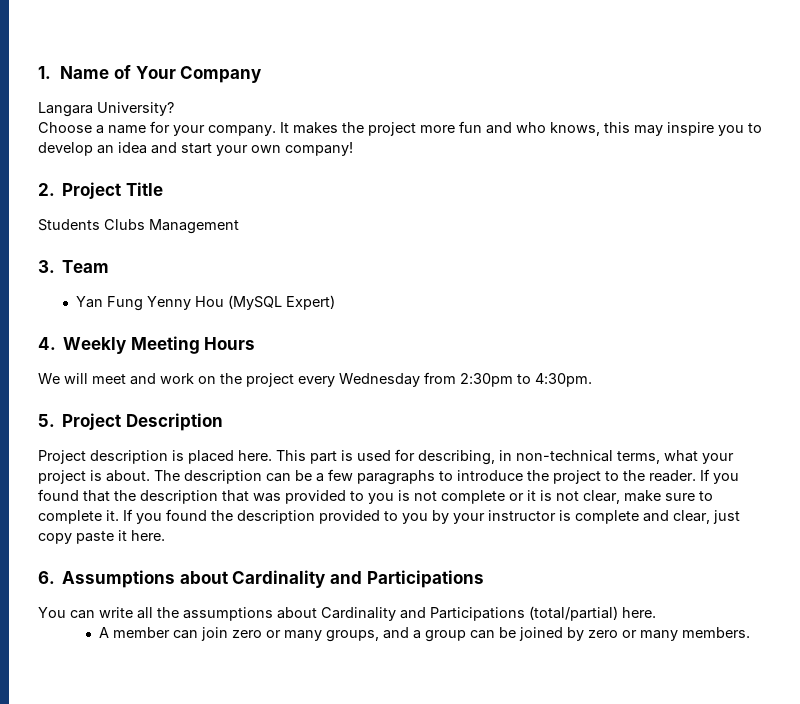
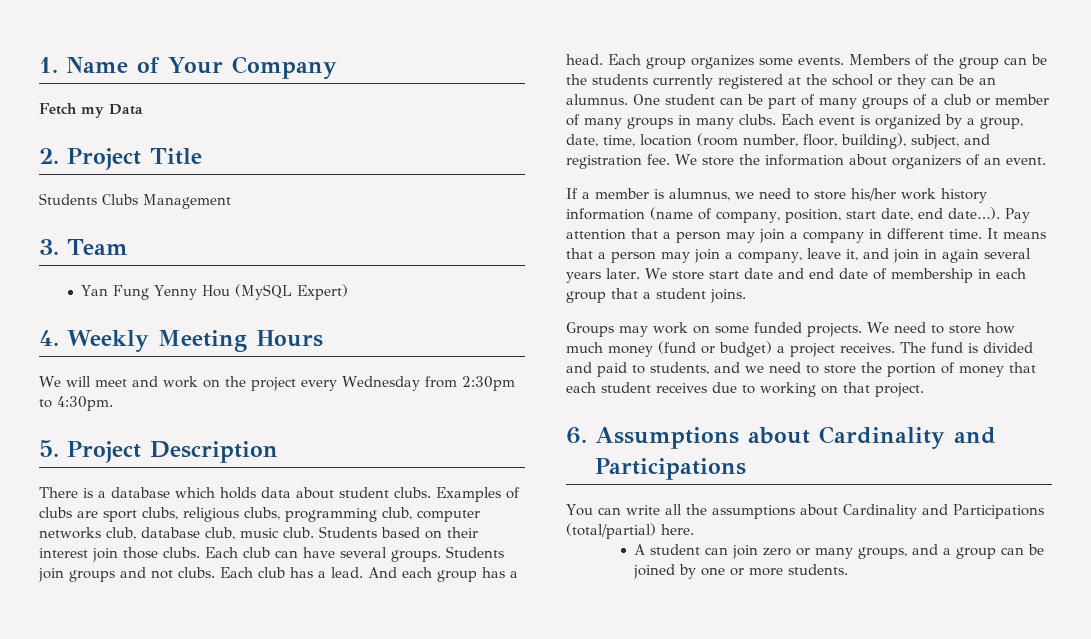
[38,102,174,117] [38,121,762,136] [38,142,353,156] Langara University? // Choose a name for your company. It makes the project more fun and who knows, this may inspire you to develop an idea and start your own company! -> [39,103,143,118] Fetch my Data
[38,449,734,465] [38,469,739,485] [38,489,713,504] [38,509,740,524] [38,530,165,544] Project description is placed here. This part is used for describing, in non-technical terms, what your project is about. The description can be a few paragraphs to introduce the project to the reader. If you found that the description that was provided to you is not complete or it is not clear, make sure to complete it. If you found the description provided to you by your instructor is complete and clear, just copy paste it here. -> [39,487,520,502] [39,507,480,522] [39,526,478,540] [39,546,504,562] [38,567,518,582] [566,54,1047,69] [566,74,996,89] [566,94,1049,109] [566,114,1023,129] [566,133,990,149] [566,154,1046,169] [566,188,987,203] [566,207,1030,223] [566,228,1046,243] [566,248,1031,263] [566,268,1026,283] [566,288,746,303] [566,322,1015,337] [566,341,1033,357] [566,362,1036,377] [566,382,924,397] There is a database which holds data about student clubs. Examples of clubs are sport clubs, religious clubs, programming club, computer networks club, database club, music club. Students based on their interest join those clubs. Each club can have several groups. Students join groups and not clubs. Each club has a lead. And each group has a head. Each group organizes some events. Members of the group can be the students currently registered at the school or they can be an alumnus. One student can be part of many groups of a club or member of many groups in many clubs. Each event is organized by a group, date, time, location (room number, floor, building), subject, and registration fee. We store the information about organizers of an event. // If a member is alumnus, we need to store his/her work history information (name of company, position, start date, end date…). Pay attention that a person may join a company in different time. It means that a person may join a company, leave it, and join in again several years later. We store start date and end date of membership in each group that a student joins. // Groups may work on some funded projects. We need to store how much money (fund or budget) a project receives. The fund is divided and paid to students, and we need to store the portion of money that each student receives due to working on that project.
[112,627,170,638] member -> [650,544,701,555] student
[587,627,750,641] zero or many members. -> [701,564,849,576] one or more students.

